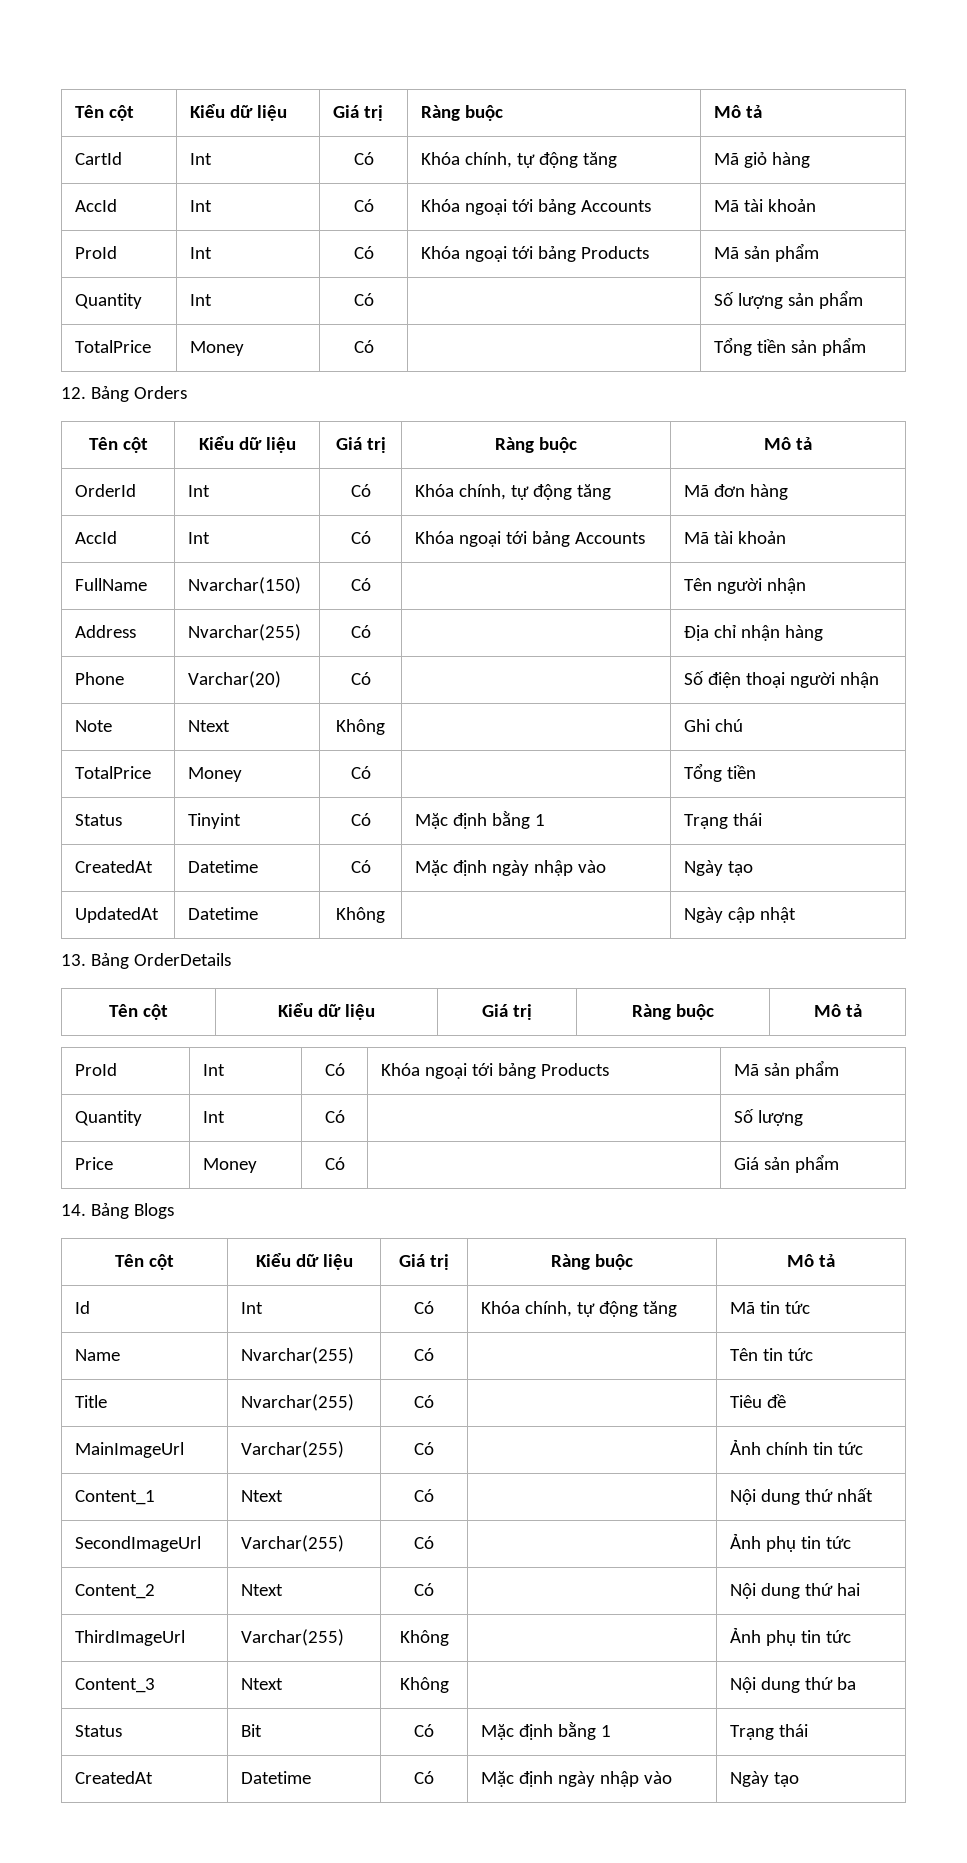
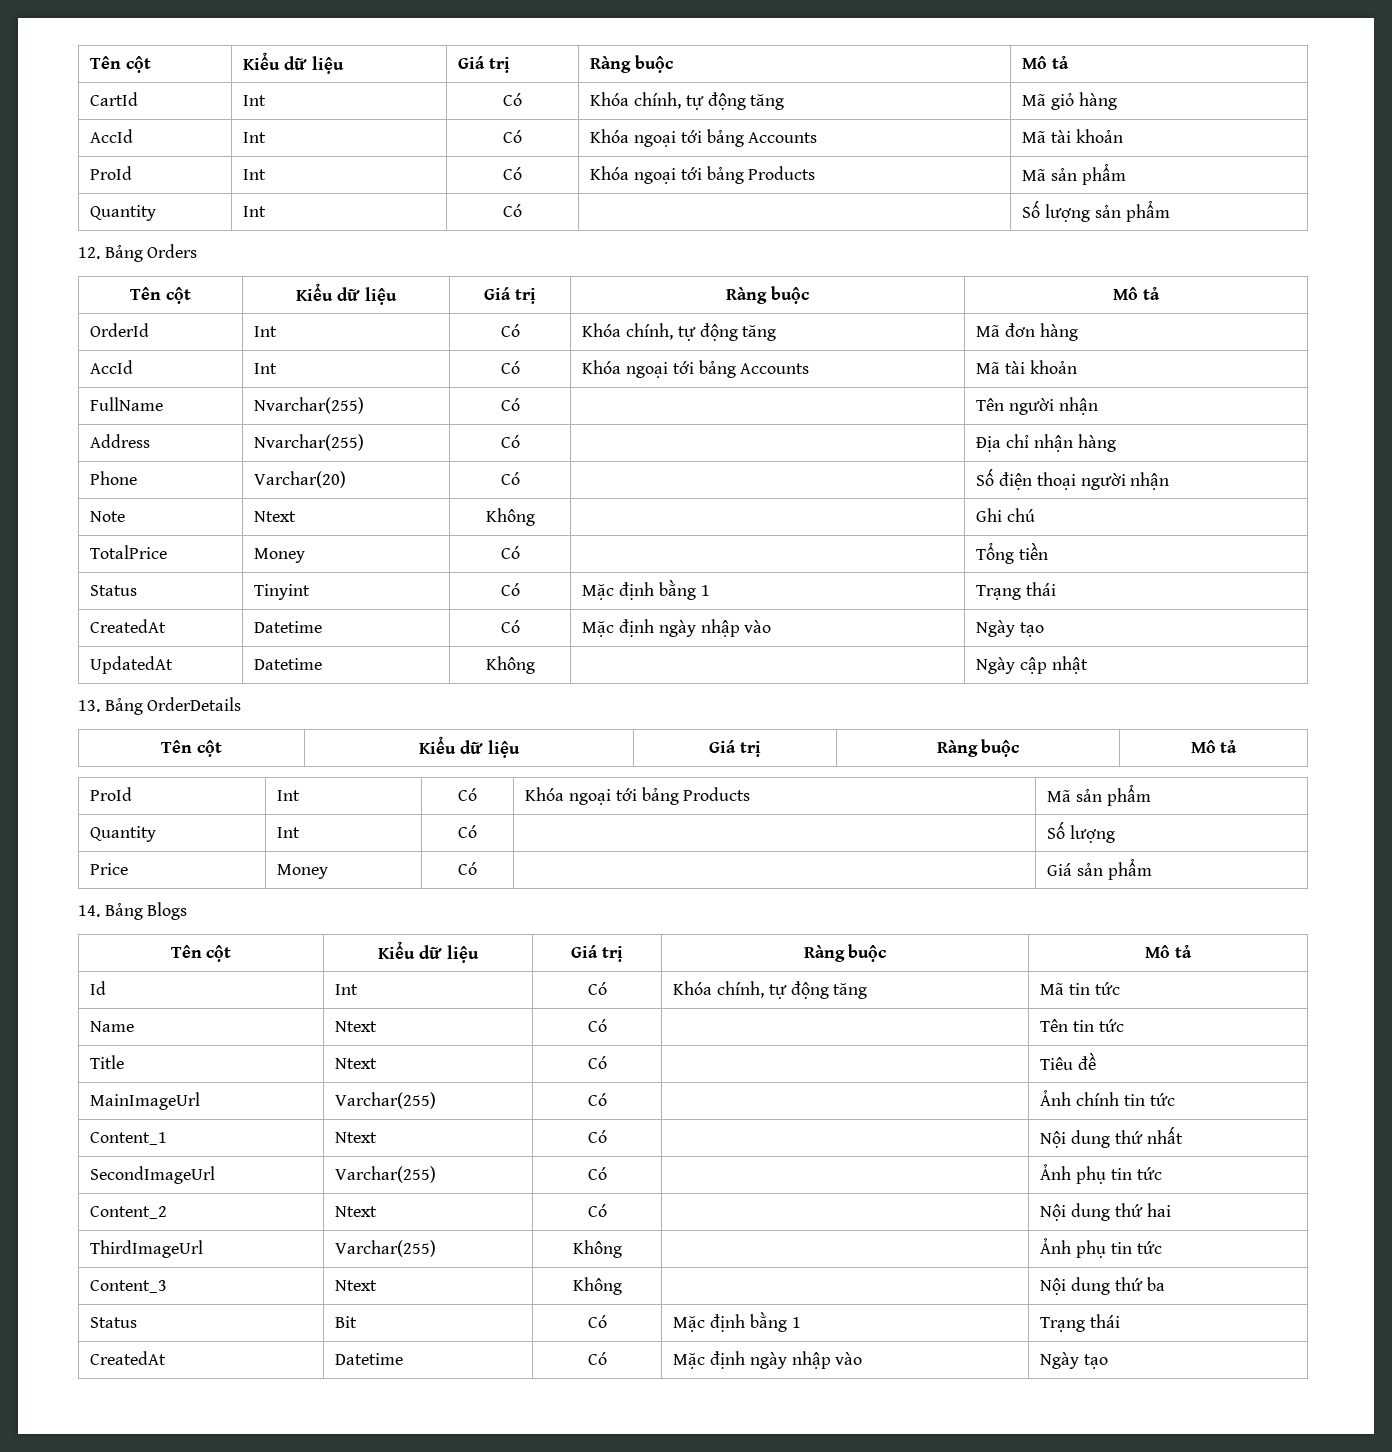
[74,340,151,353] [189,341,244,356] [353,340,374,353] [713,337,866,356] // TotalPrice | Money | Có | | Tổng tiền sản phẩm -> (1170, 211) none
[187,577,301,594] Nvarchar(150) -> [254,397,365,414] Nvarchar(255)
[240,1347,354,1364] Nvarchar(255) -> [335,1021,378,1032] Ntext
[240,1394,354,1411] Nvarchar(255) -> [335,1058,378,1069] Ntext

